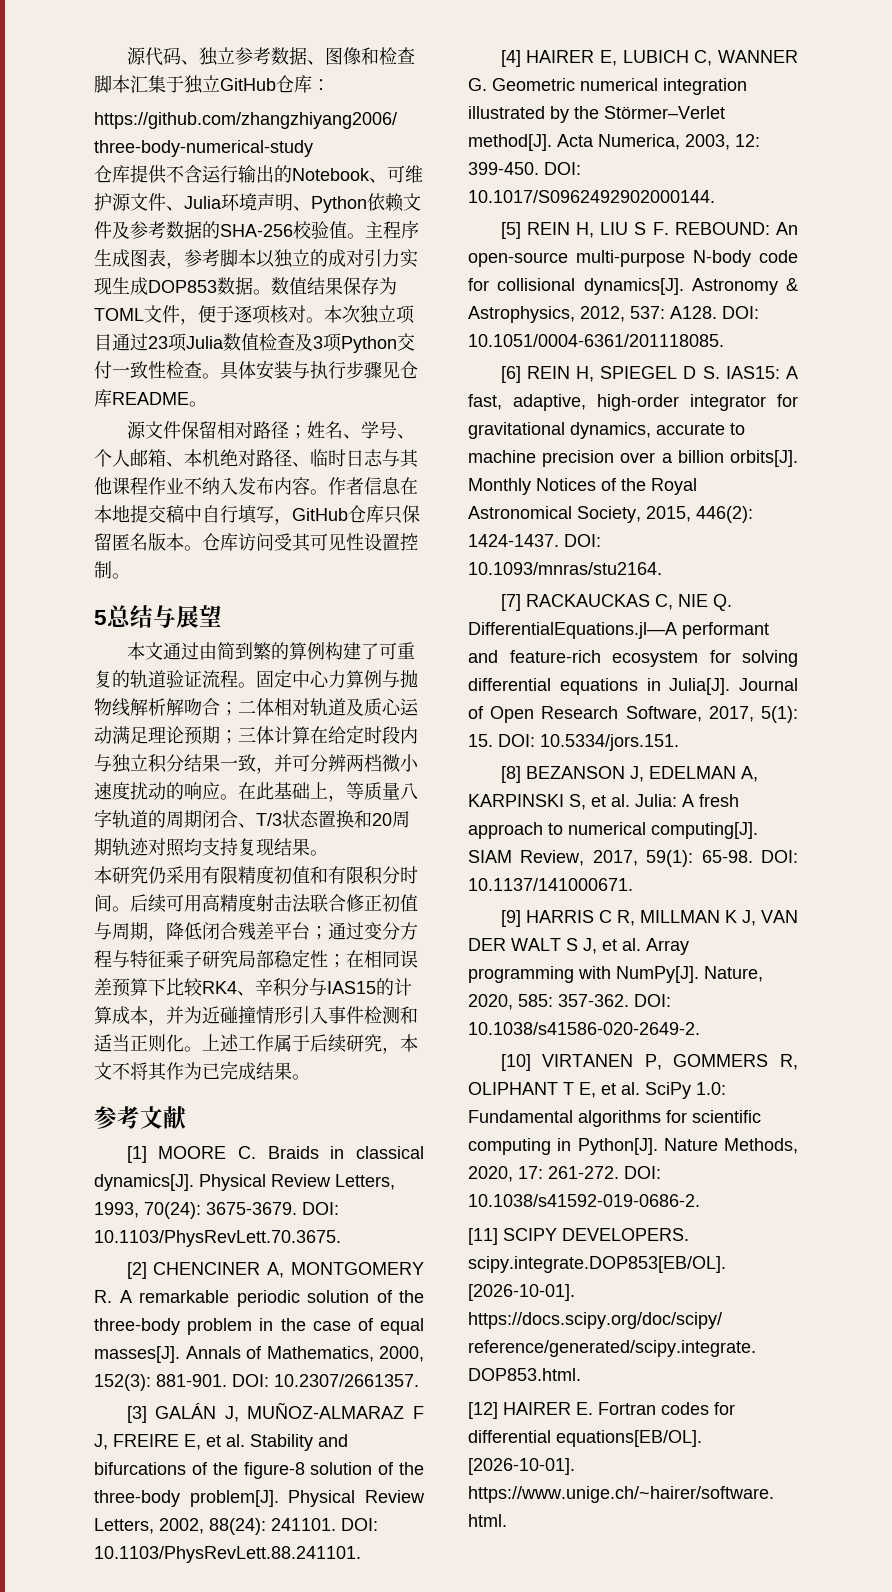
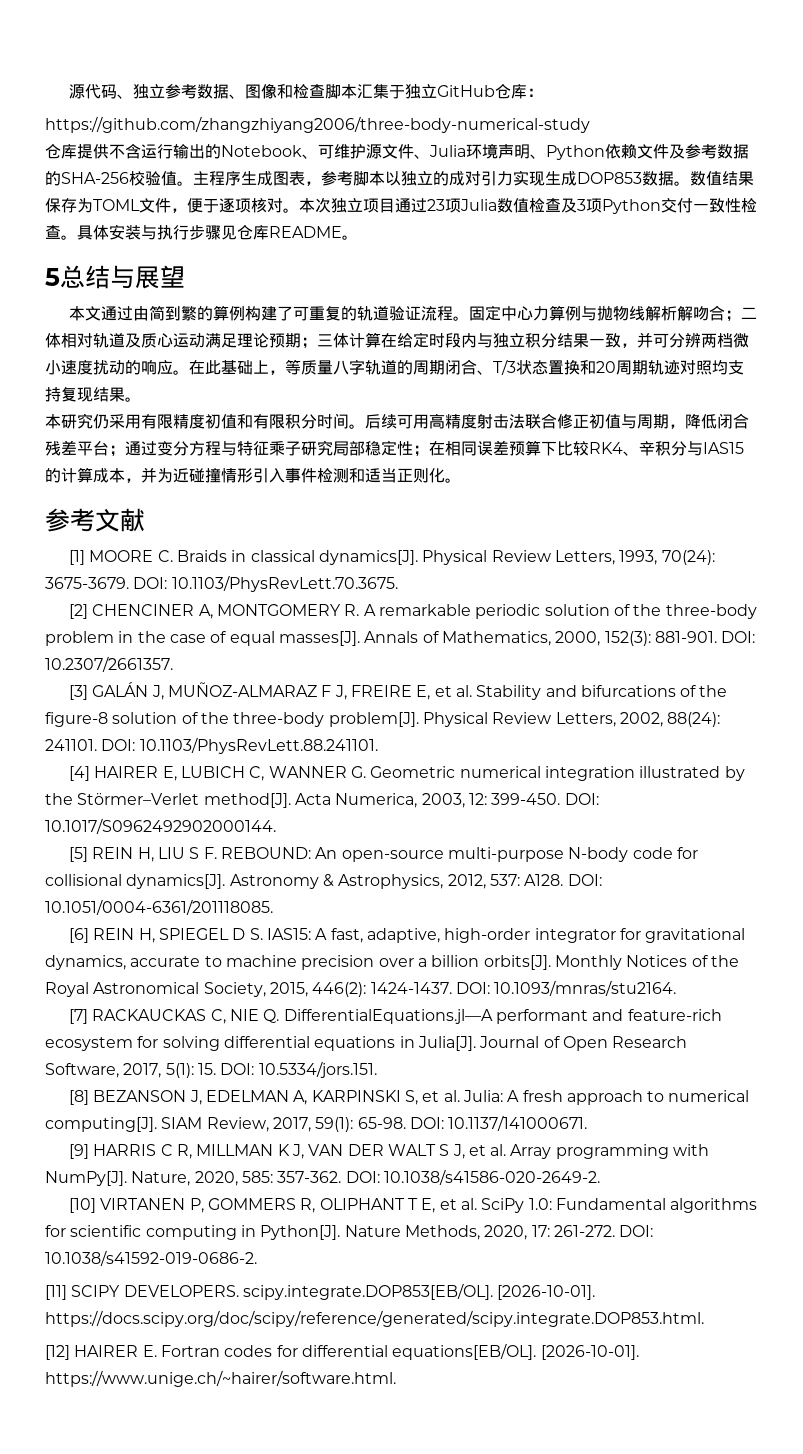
[126,421,415,439] [94,449,419,468] [94,477,418,495] [94,505,420,525] [94,533,418,552] [94,561,130,579] // 源文件保留相对路径；姓名、学号、个人邮箱、本机绝对路径、临时日志与其他课程作业不纳入发布内容。作者信息在本地提交稿中自行填写，GitHub仓库只保留匿名版本。仓库访问受其可见性设置控制。 -> (358, 237) none
[202,1034,418,1054] [94,1061,310,1081] 上述工作属于后续研究，本文不将其作为已完成结果。 -> (461, 480) none

